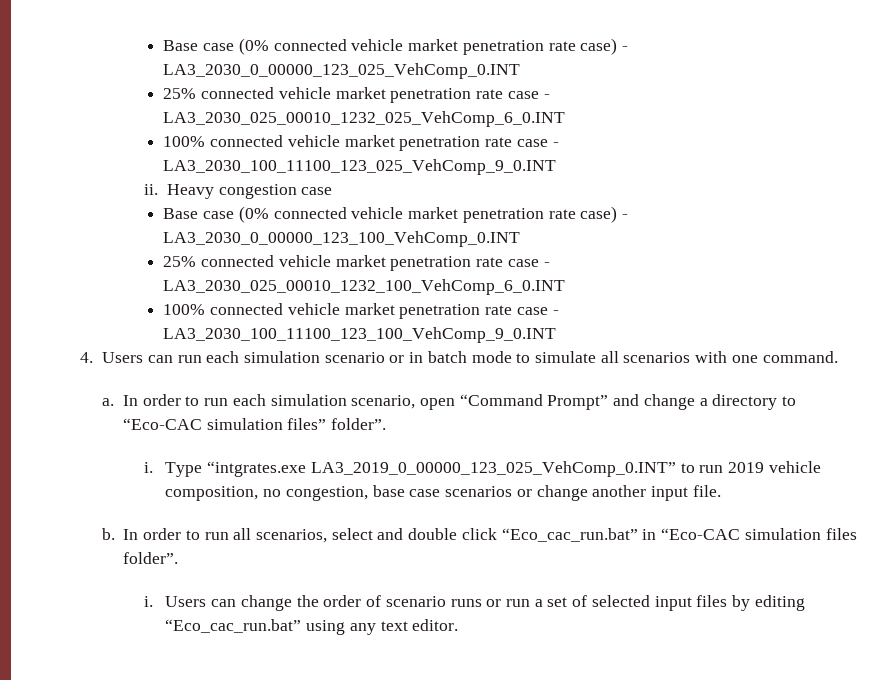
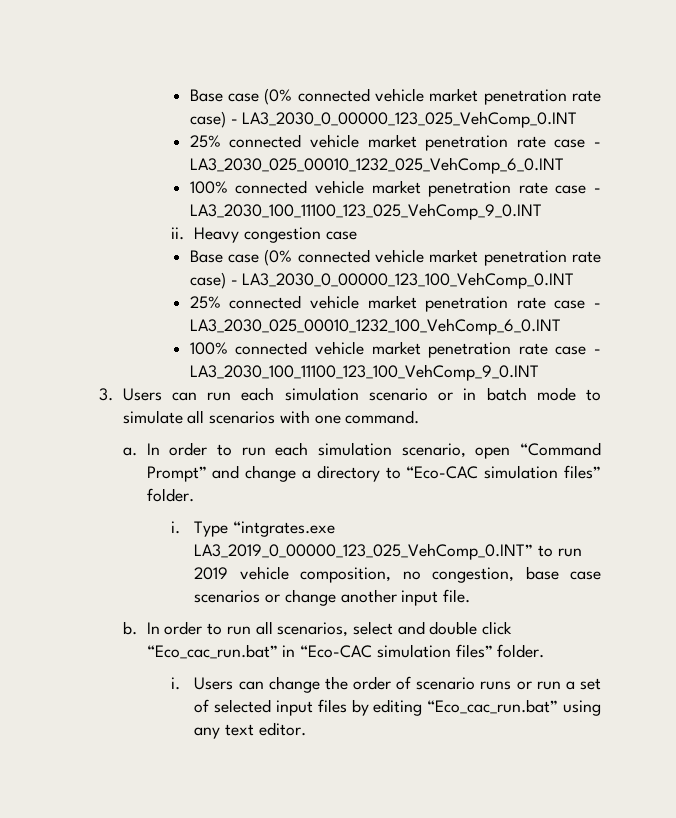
[80,352,94,363] 4. -> [98,388,113,401] 3.
[331,418,387,430] folder”. -> [146,488,194,502] folder.
[825,528,857,540] [123,552,179,564] files folder”. -> [455,644,545,658] files” folder.

